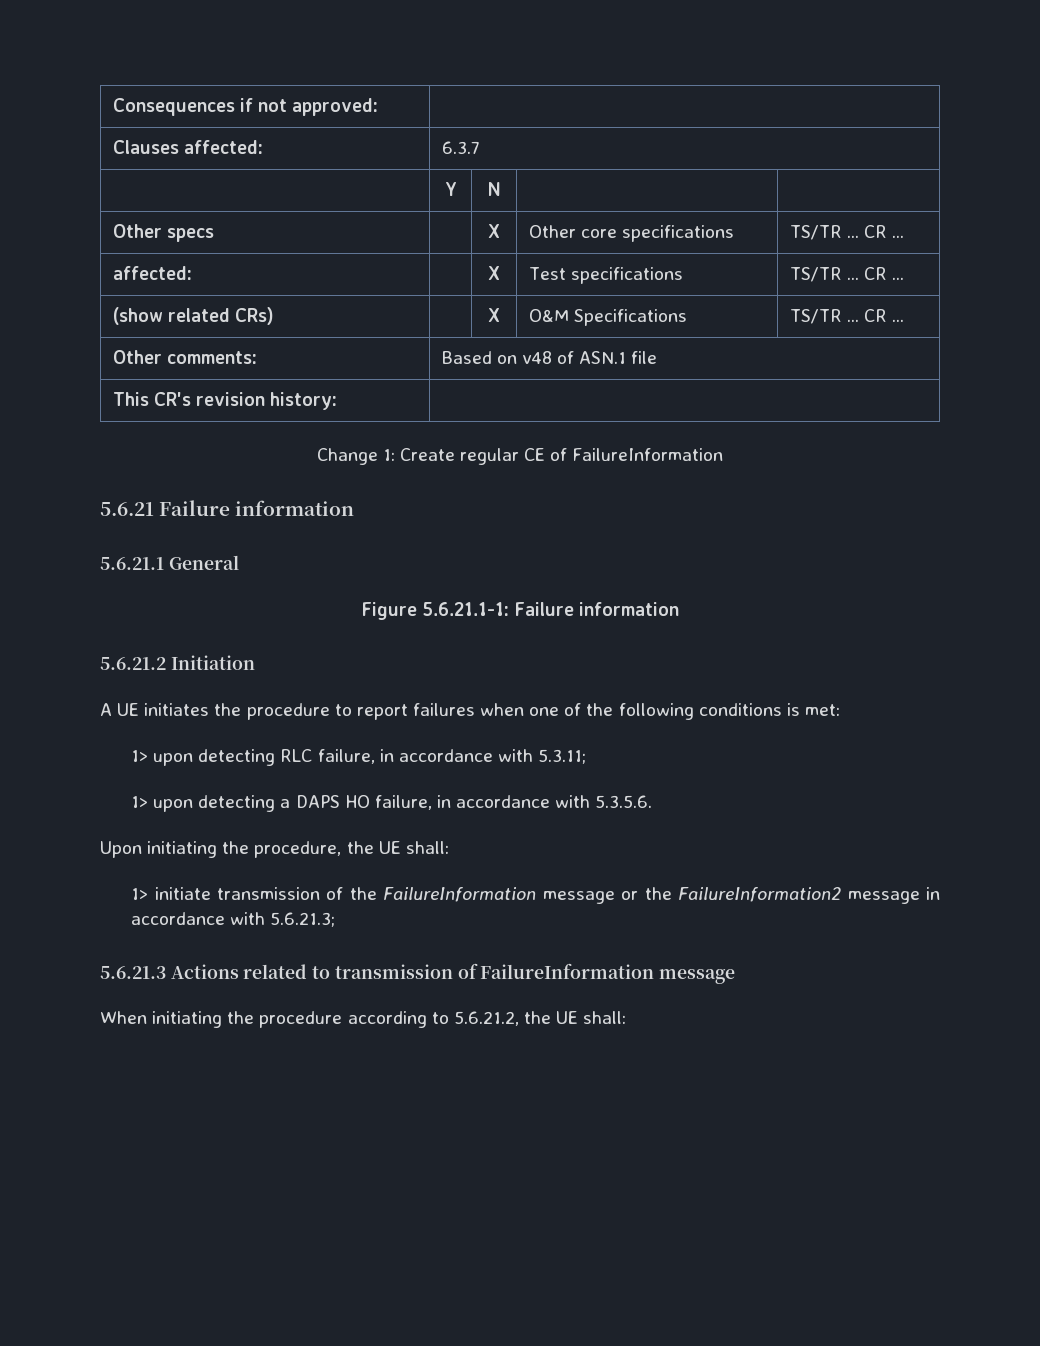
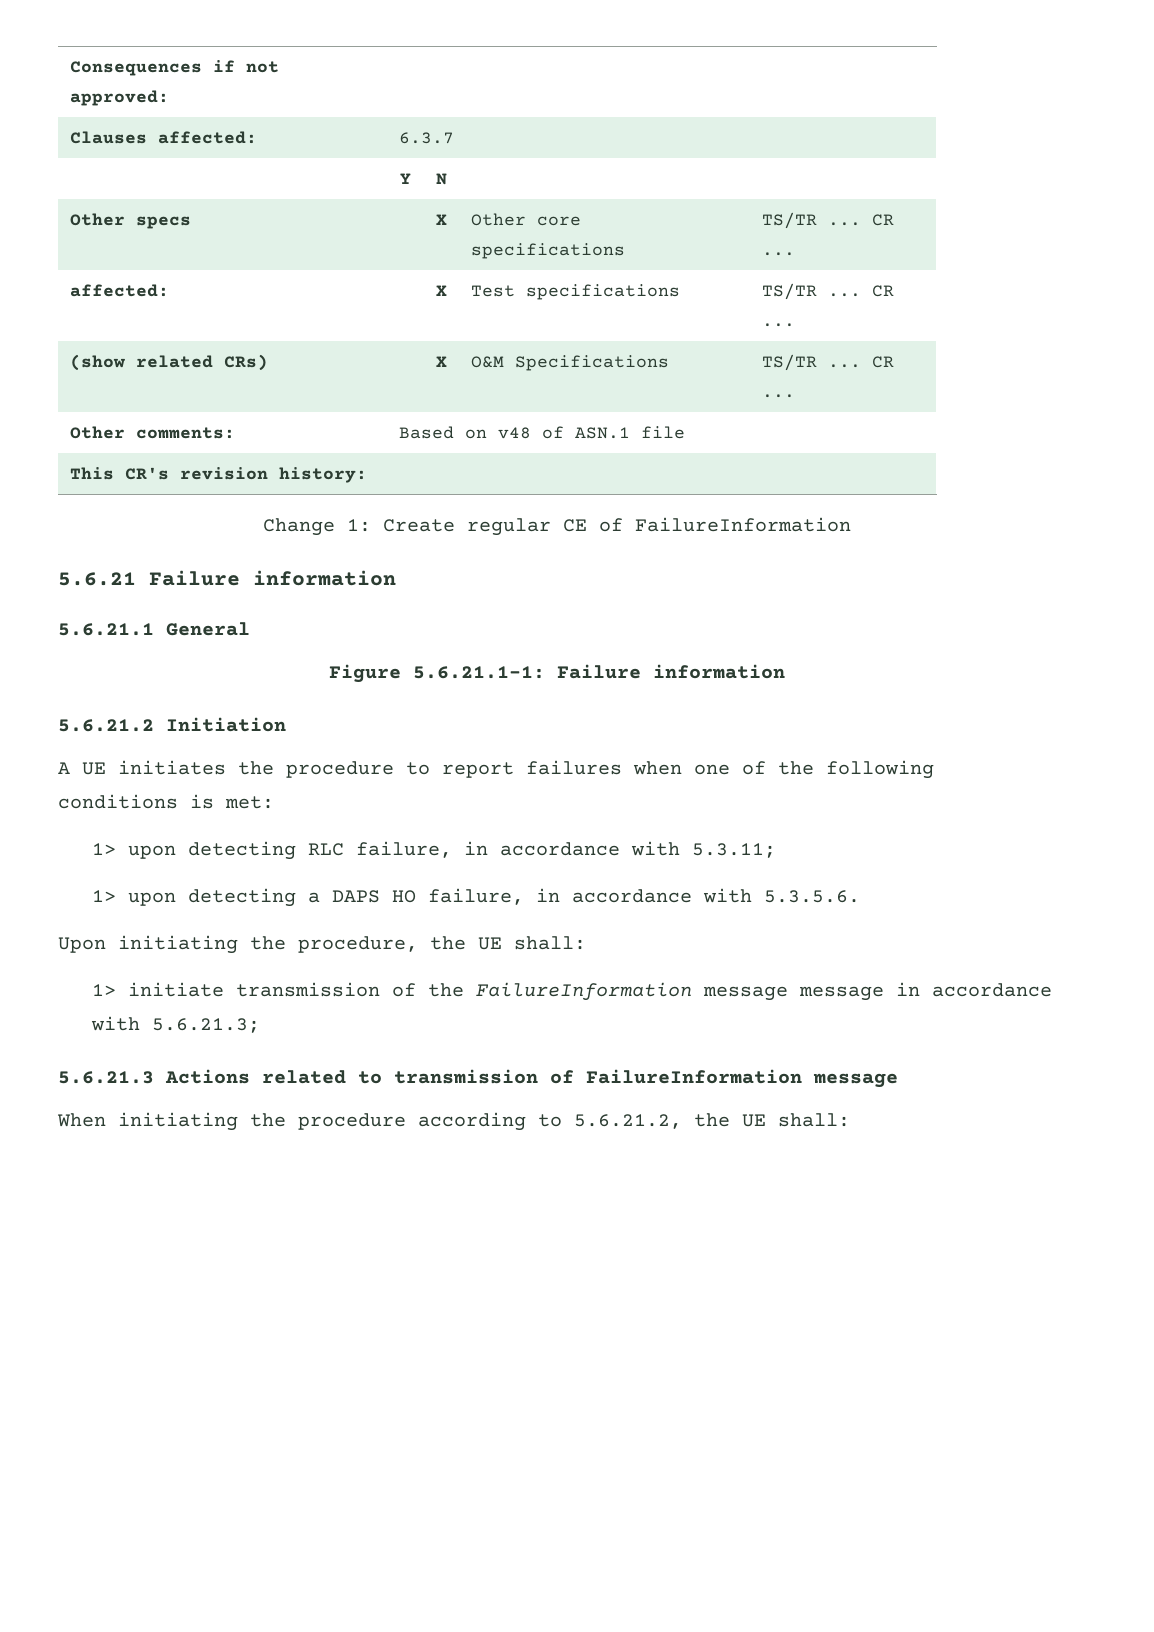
[621,887,842,902] or the FailureInformation2 -> (789, 993) none

